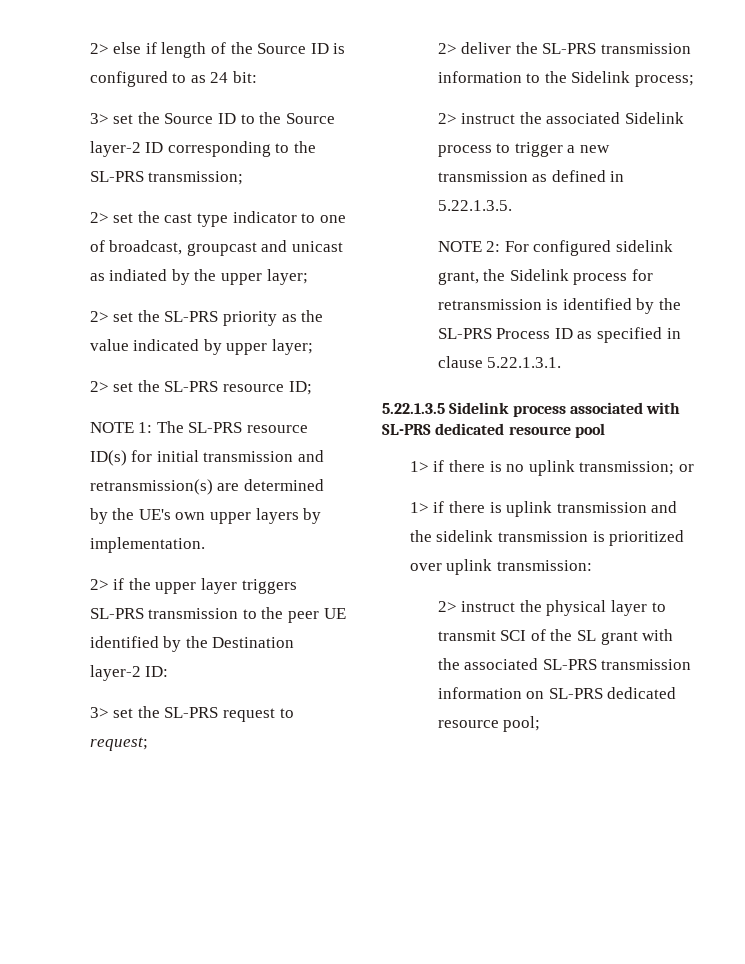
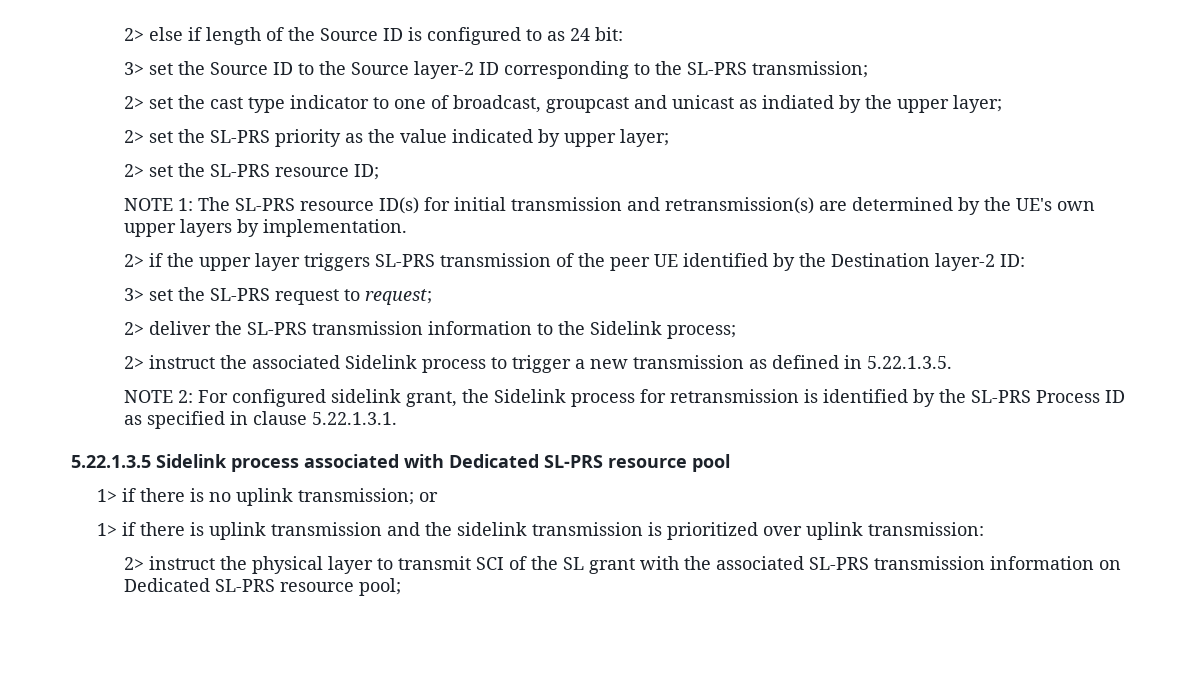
[242,609,257,619] to -> [555,253,574,267] of
[382,423,505,435] SL-PRS dedicated -> [449,454,603,468] Dedicated SL-PRS
[548,687,677,699] SL-PRS dedicated -> [123,578,275,592] Dedicated SL-PRS

